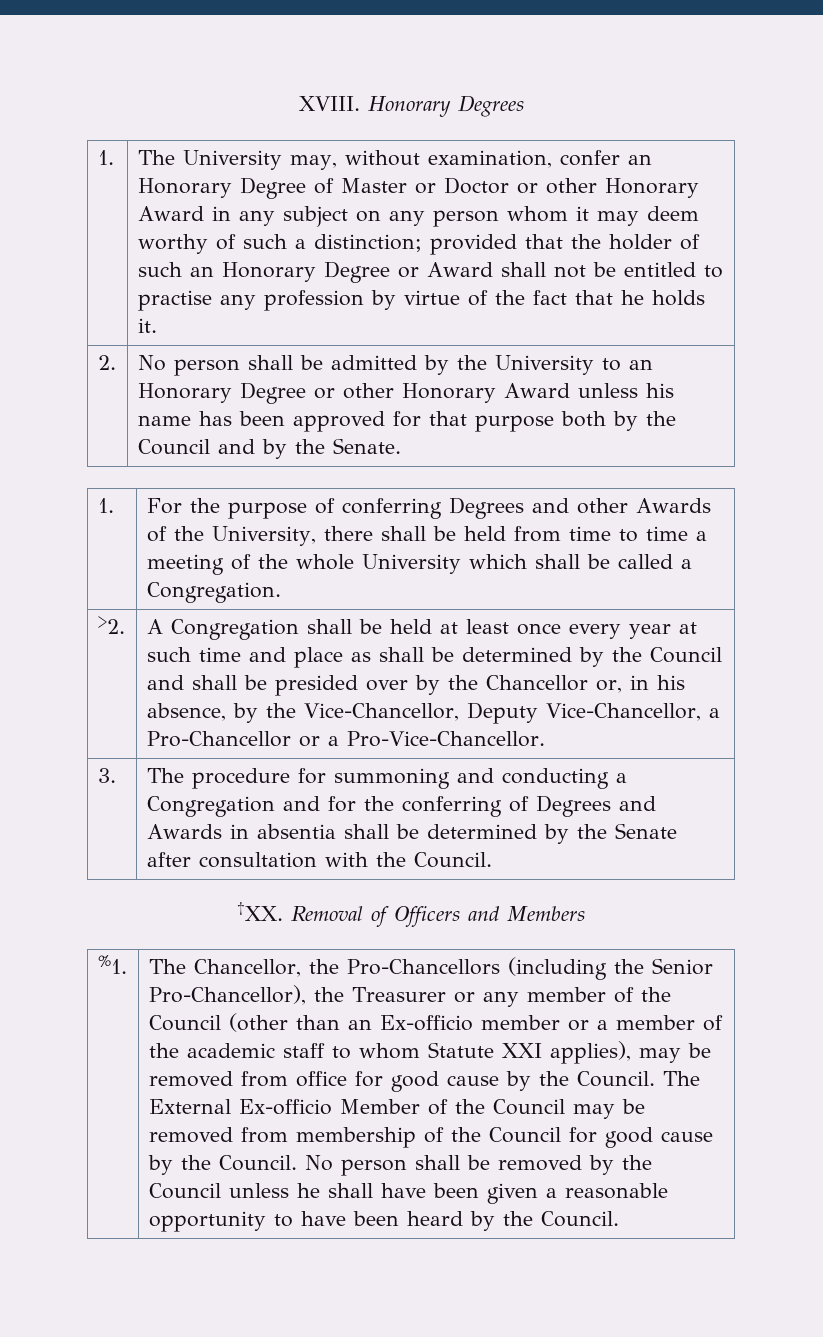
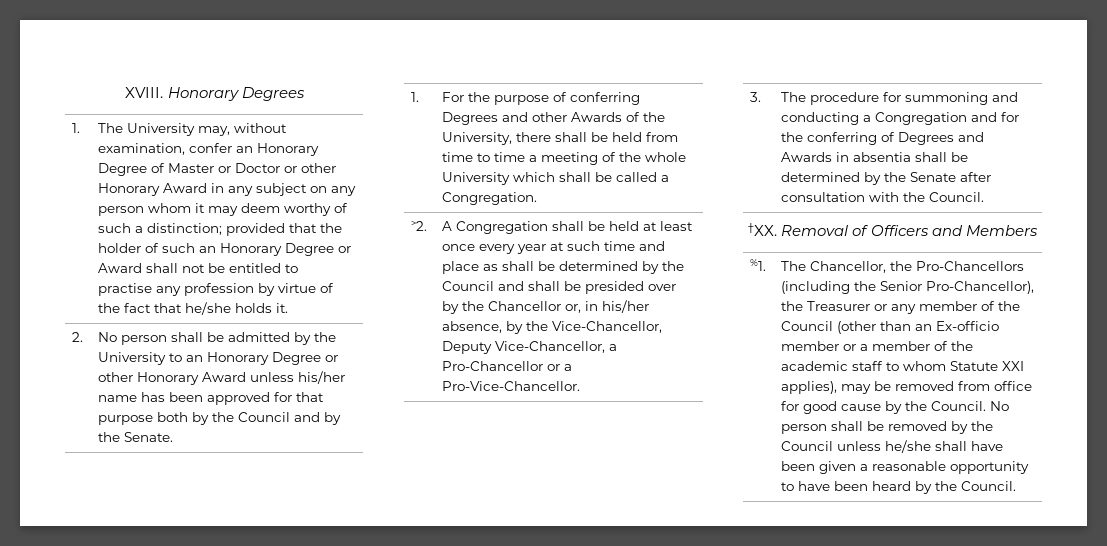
[620,290,644,305] he -> [185,302,232,315] he/she
[645,383,674,398] his -> [298,371,346,384] his/her
[656,675,685,690] his -> [602,300,650,313] his/her
[662,1071,700,1086] [148,1099,645,1119] [148,1127,713,1148] [147,1155,297,1175] The External Ex-officio Member of the Council may be removed from membership of the Council for good cause by the Council. -> (987, 406) none
[296,1183,320,1198] he -> [885,440,932,453] he/she

